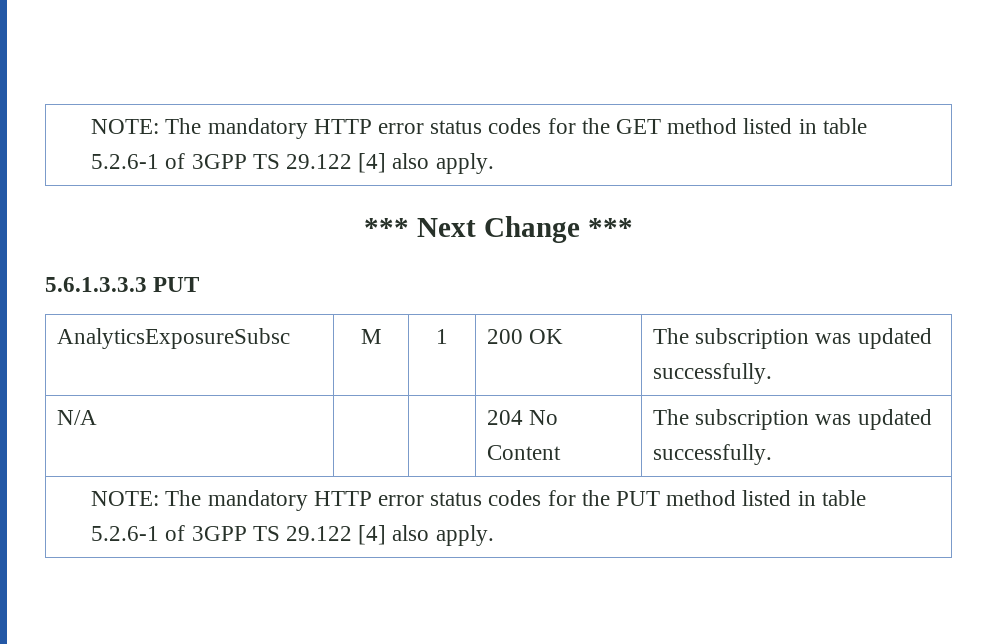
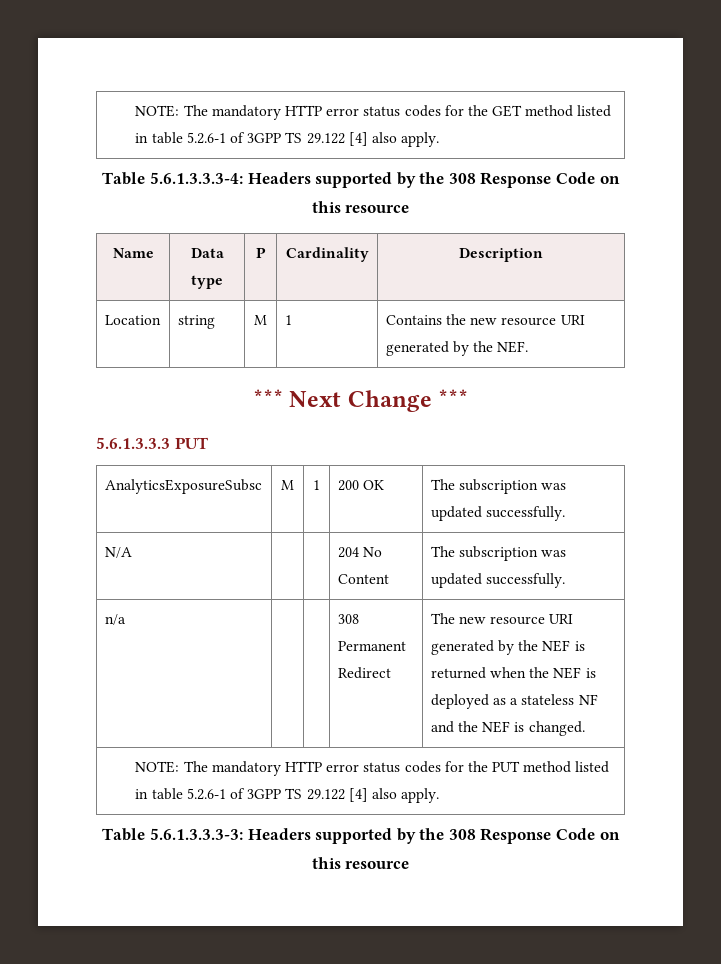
(494, 163) none -> [102,172,620,188] [311,201,410,213] [112,248,154,258] [190,248,224,258] [191,275,223,289] [255,247,266,258] [285,247,369,262] [459,248,543,262] [104,315,161,325] [177,315,215,329] [254,315,267,325] [284,315,292,325] [385,314,585,326] [385,341,529,356] // Table 5.6.1.3.3.3-4: Headers supported by the 308 Response Code on this resource // Name | Data type | P | Cardinality | Description // Location | string | M | 1 | Contains the new resource URI generated by the NEF.
(773, 454) none -> [104,614,126,625] [337,614,359,624] [337,641,406,651] [337,667,391,679] [430,613,574,625] [430,640,585,655] [430,667,596,679] [430,694,598,709] [430,721,585,736] // n/a | | | 308 Permanent Redirect | The new resource URI generated by the NEF is returned when the NEF is deployed as a stateless NF and the NEF is changed.
(494, 535) none -> [102,828,620,844] [311,857,410,869] // Table 5.6.1.3.3.3-3: Headers supported by the 308 Response Code on this resource

